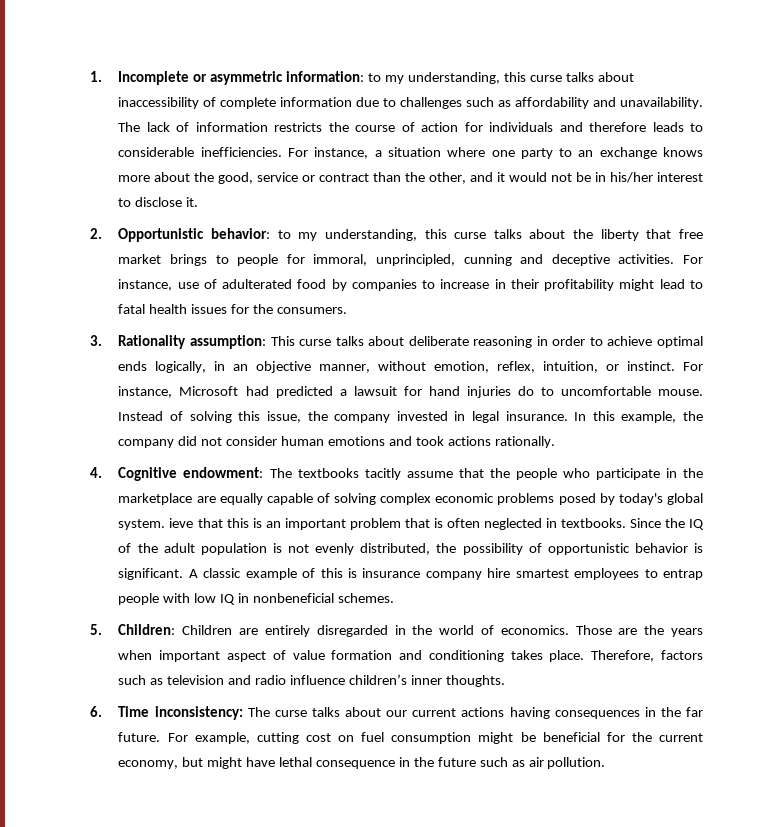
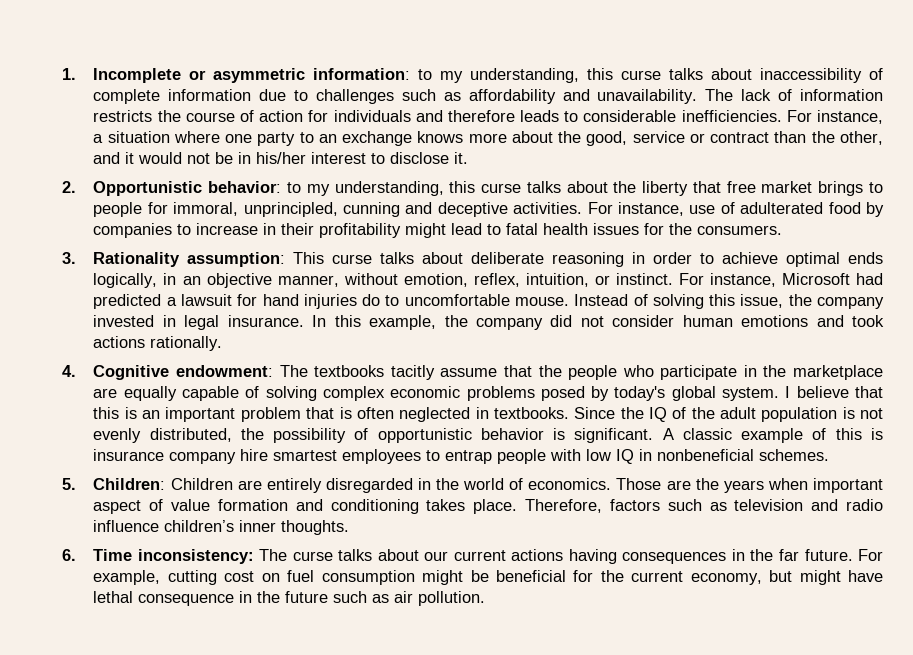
[169,518,194,528] ieve -> [785,386,849,398] I believe

